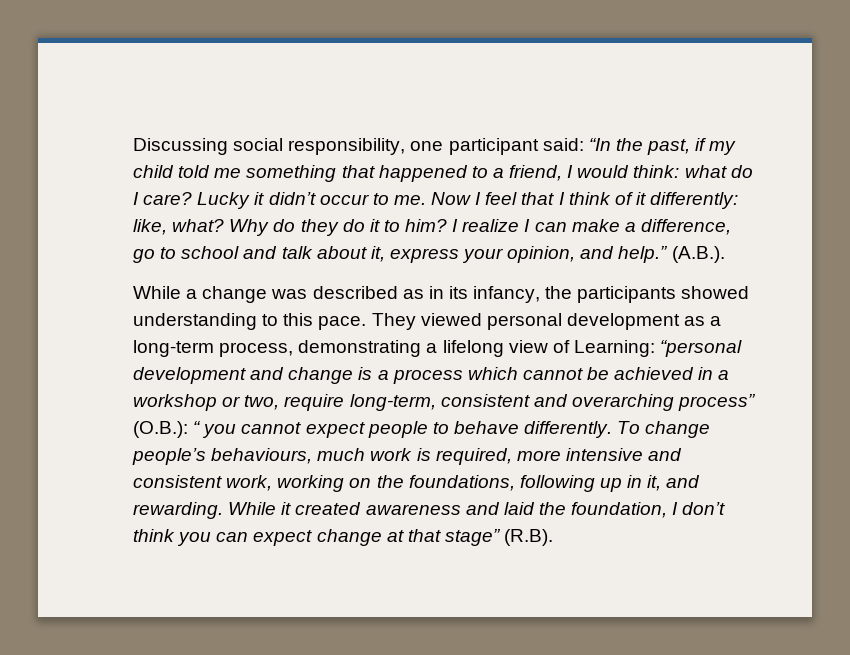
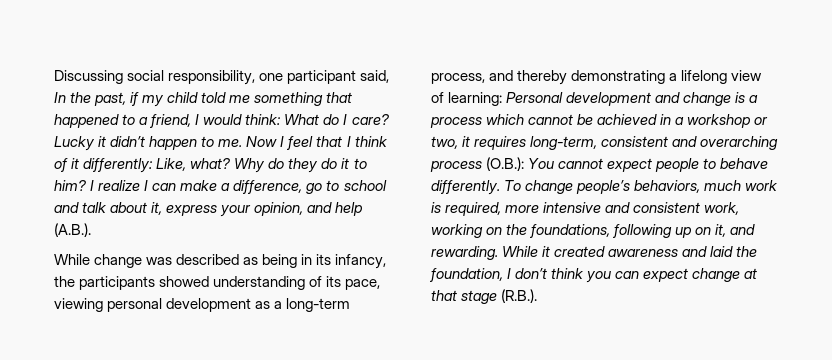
[542,138,611,151] said: “In -> [360,70,390,83] [54,92,66,103] said, In
[684,165,727,178] what -> [284,114,320,125] What
[319,194,369,205] occur -> [149,136,198,150] happen
[133,219,167,235] like, -> [156,158,187,171] Like,
[618,246,669,263] help.” -> [335,202,364,216] help
[186,289,198,299] a -> (90, 259) none
(424, 294) none -> [262,254,298,268] being
[262,313,482,330] to this pace. They viewed -> [309,276,381,290] [54,298,103,312] of its pace, viewing
(294, 349) none -> [489,70,568,85] and thereby
[573,340,743,357] Learning: “personal -> [448,92,564,106] learning: Personal
[284,394,345,411] require -> [462,136,527,150] it requires
[678,394,757,411] [133,421,237,438] process” (O.B.): “ you -> [430,157,555,172] process (O.B.): You
[211,448,313,464] behaviours, -> [634,180,701,193] behaviors,
[627,475,643,488] in -> [695,227,712,235] on
[444,529,554,546] stage” (R.B). -> [461,289,538,304] stage (R.B.).

